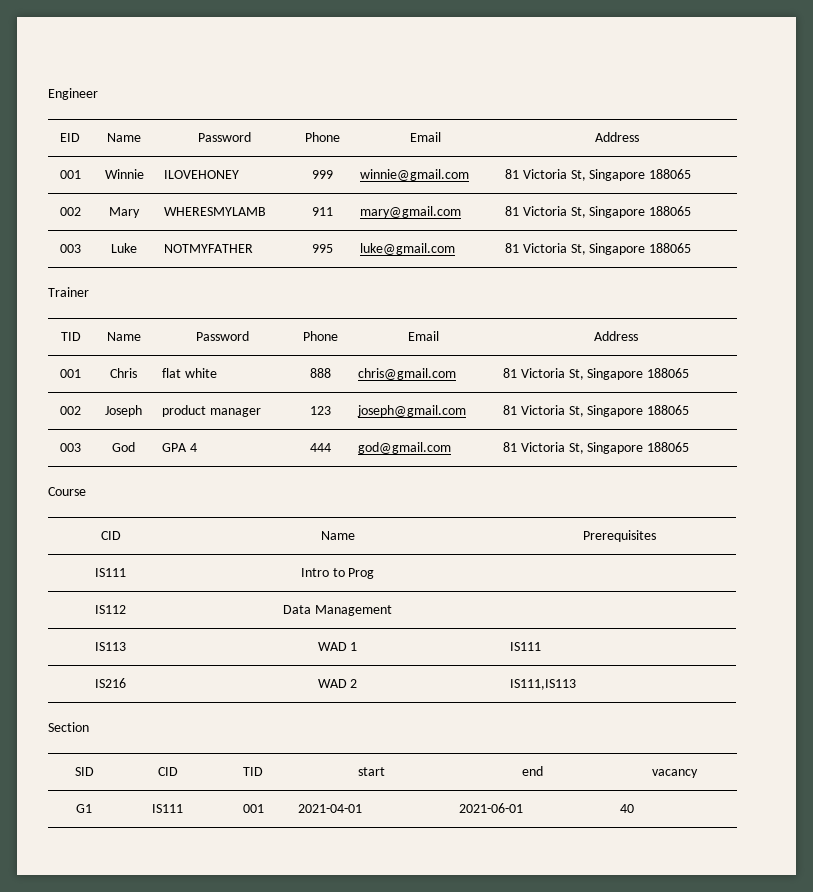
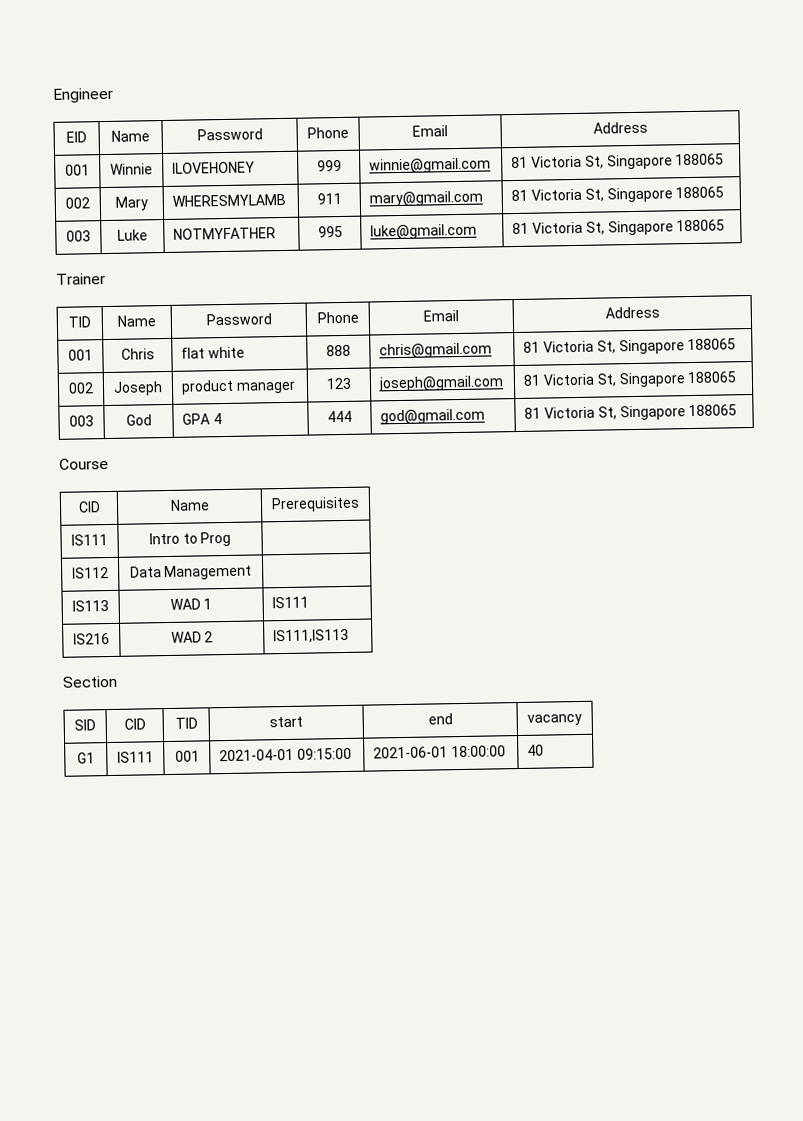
(363, 808) none -> [296,747,352,760] 09:15:00
(524, 808) none -> [450,745,506,758] 18:00:00

